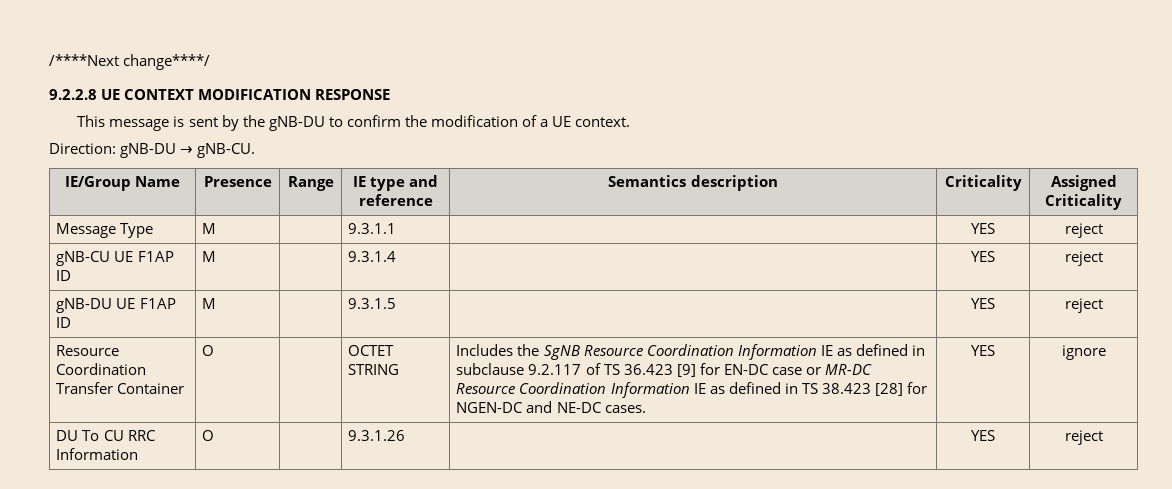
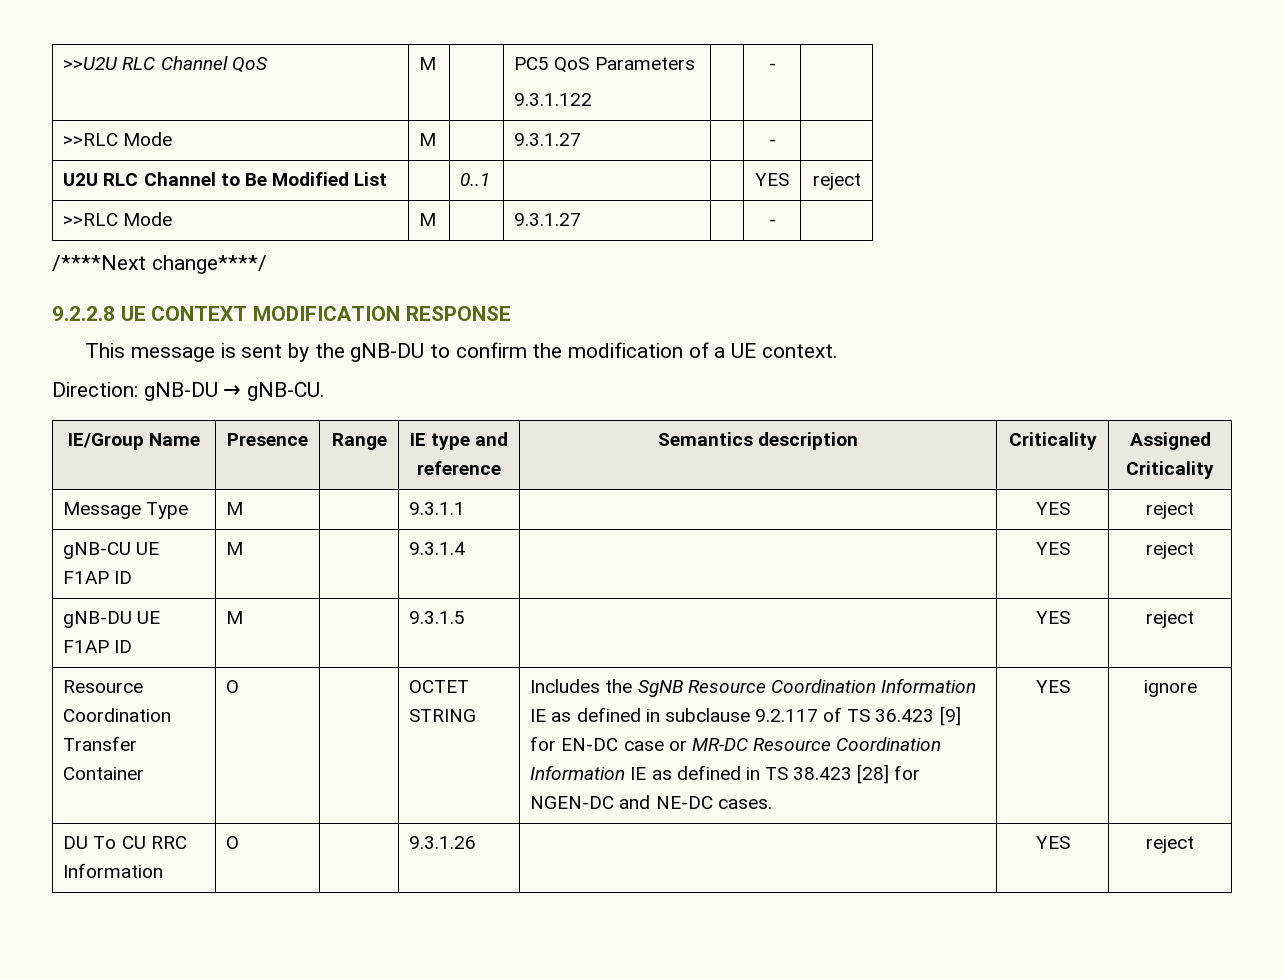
(49, 60) none -> [63,56,268,73] [419,57,437,70] [514,57,695,73] [514,93,593,106] [768,63,776,70] [63,132,173,146] [419,133,437,146] [514,133,582,146] [768,139,776,146] [63,172,388,186] [460,173,491,186] [755,173,789,186] [812,173,861,190] [63,212,173,226] [419,213,437,226] [514,213,582,226] [768,219,776,226] >>U2U RLC Channel QoS | M | | PC5 QoS Parameters // 9.3.1.122 | | - | // >>RLC Mode | M | | 9.3.1.27 | | - | // U2U RLC Channel to Be Modified List | | 0..1 | | | YES | reject // >>RLC Mode | M | | 9.3.1.27 | | - | //

